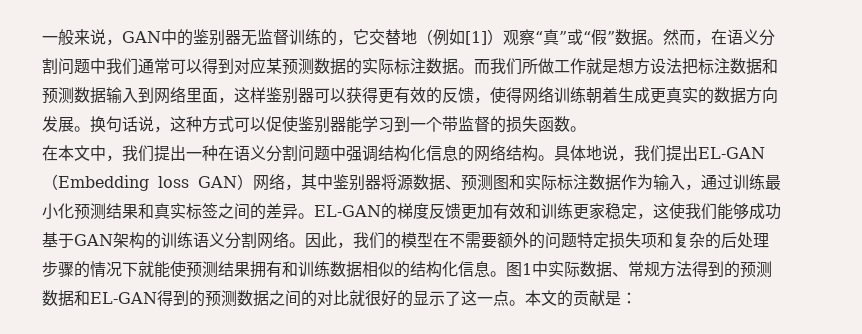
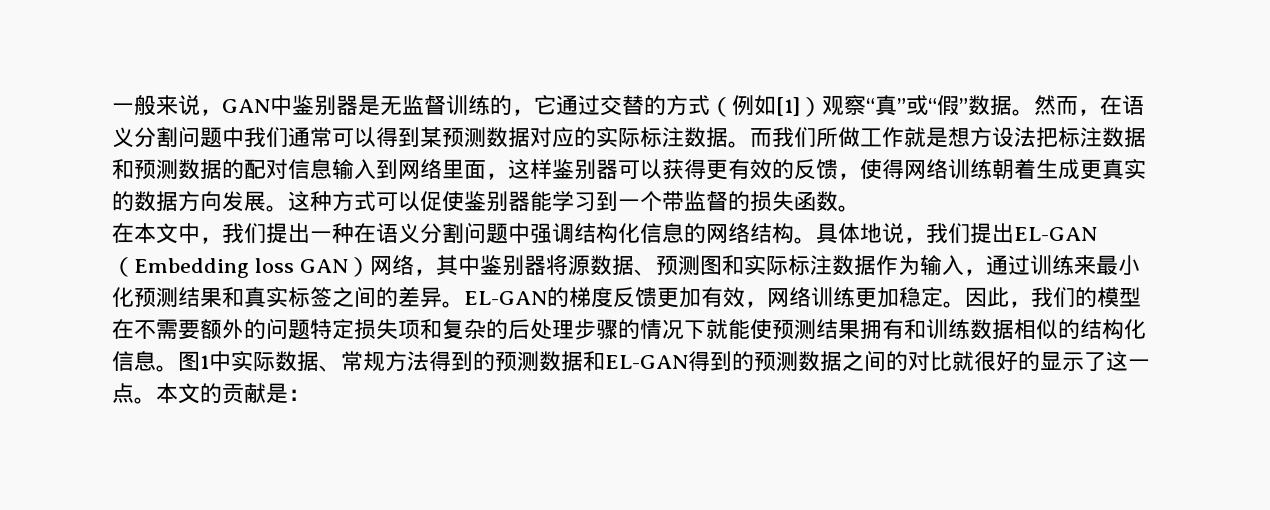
[177,29,241,46] 的鉴别器 -> [292,95,380,116] 鉴别器是
[369,29,417,45] 交替地 -> [556,95,710,116] 通过交替的方式
[234,57,266,74] 对应 -> (420, 137) none
(346, 66) none -> [530,127,574,148] 对应
(106, 95) none -> [222,158,332,179] 的配对信息
[90,116,170,133] 换句话说， -> (288, 208) none
(765, 182) none -> [1073,255,1096,275] 来
[525,203,781,220] [42,231,289,249] 和训练更家稳定，这使我们能够成功基于GAN架构的训练语义分割网络 -> [744,287,943,308] ，网络训练更加稳定

